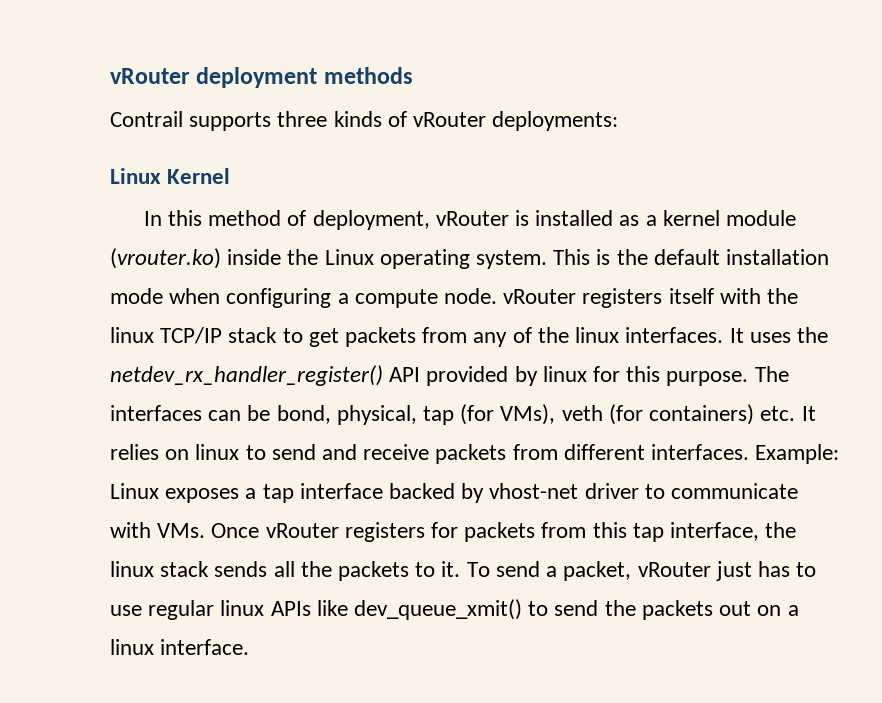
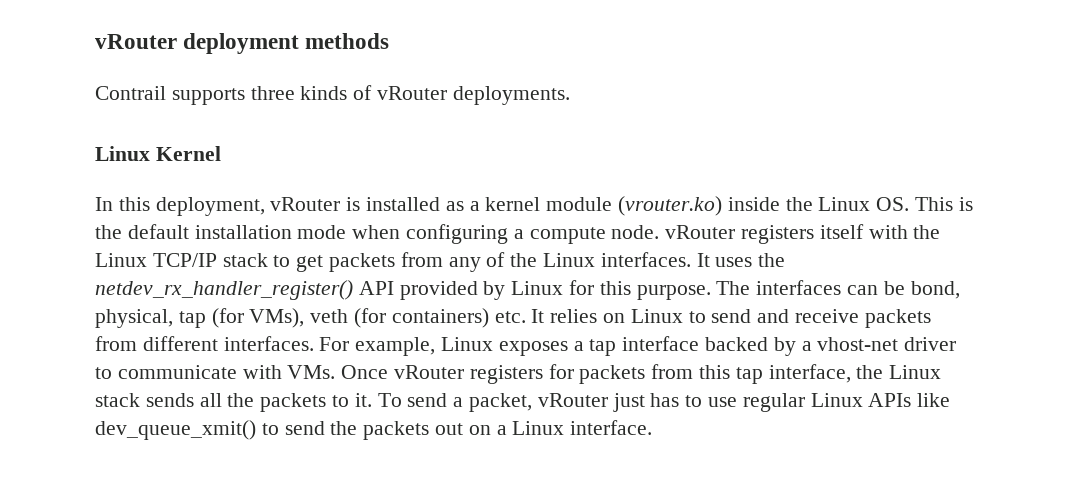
[492,111,619,131] deployments: -> [452,86,570,105] deployments.
[208,210,307,226] method of -> (150, 204) none
[379,249,548,269] operating system. -> [876,197,910,211] OS.
[110,327,154,343] linux -> [95,253,147,267] Linux
[575,327,620,343] linux -> [543,253,596,267] Linux
[542,366,587,382] linux -> [511,281,564,295] Linux
[195,444,240,460] linux -> [630,309,683,323] Linux
[755,444,840,464] Example: -> [319,337,436,356] For example,
(485, 493) none -> [801,341,812,351] a
[110,561,154,577] linux -> [889,365,942,379] Linux
[220,600,265,616] linux -> [810,393,863,407] Linux
[110,639,154,655] linux -> [512,421,565,435] Linux

